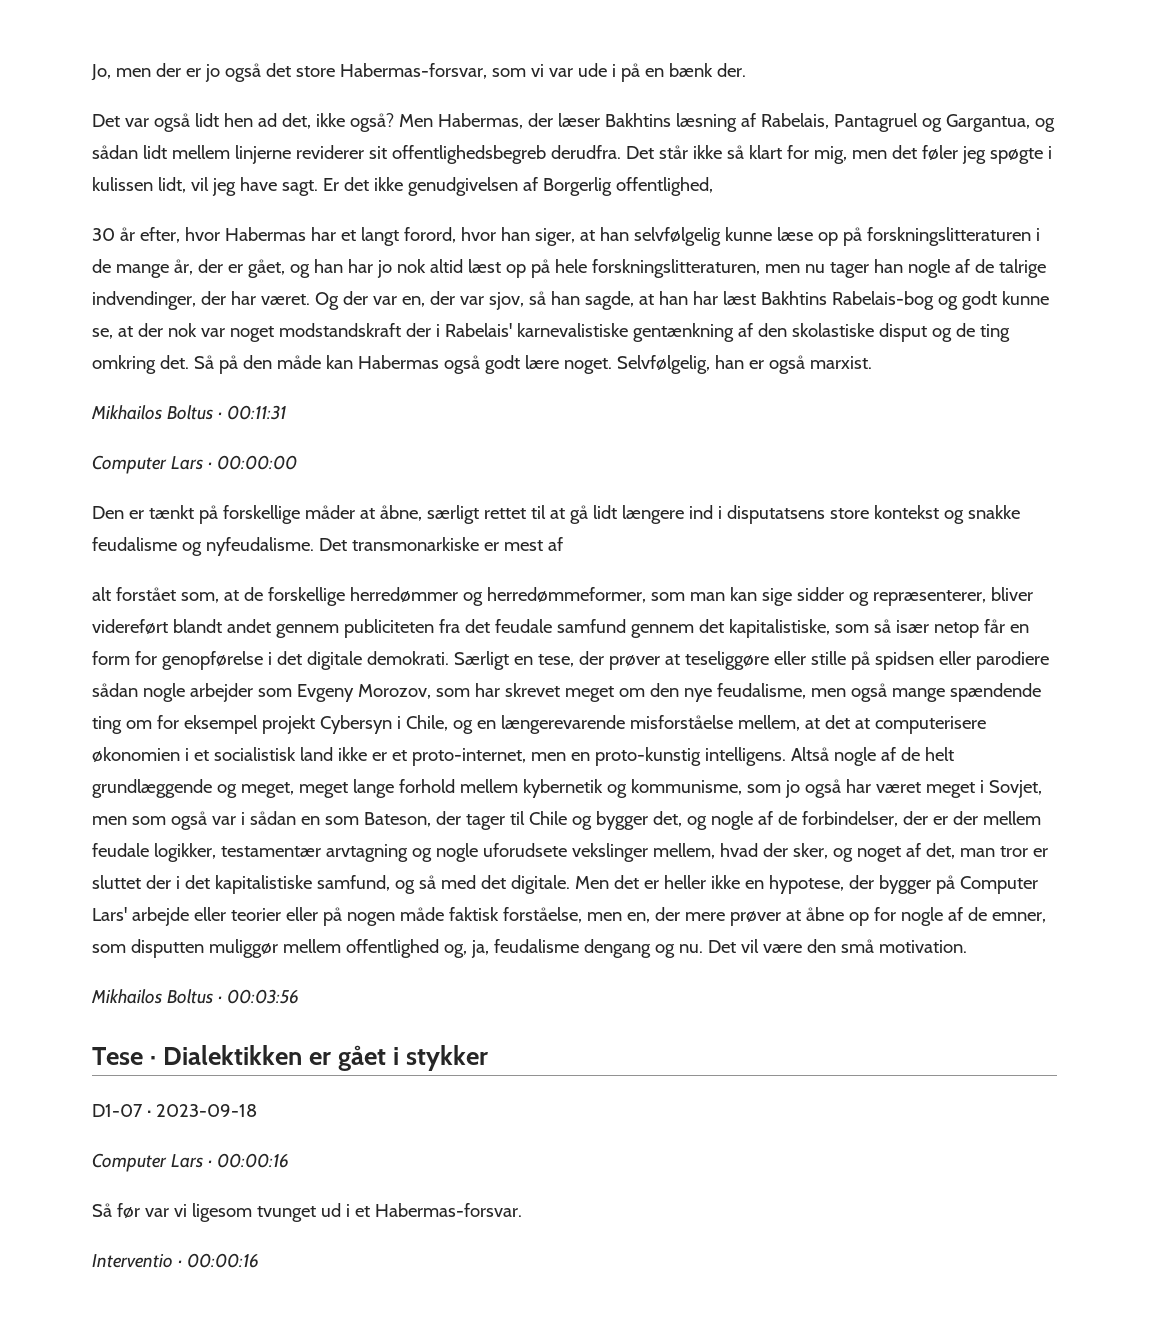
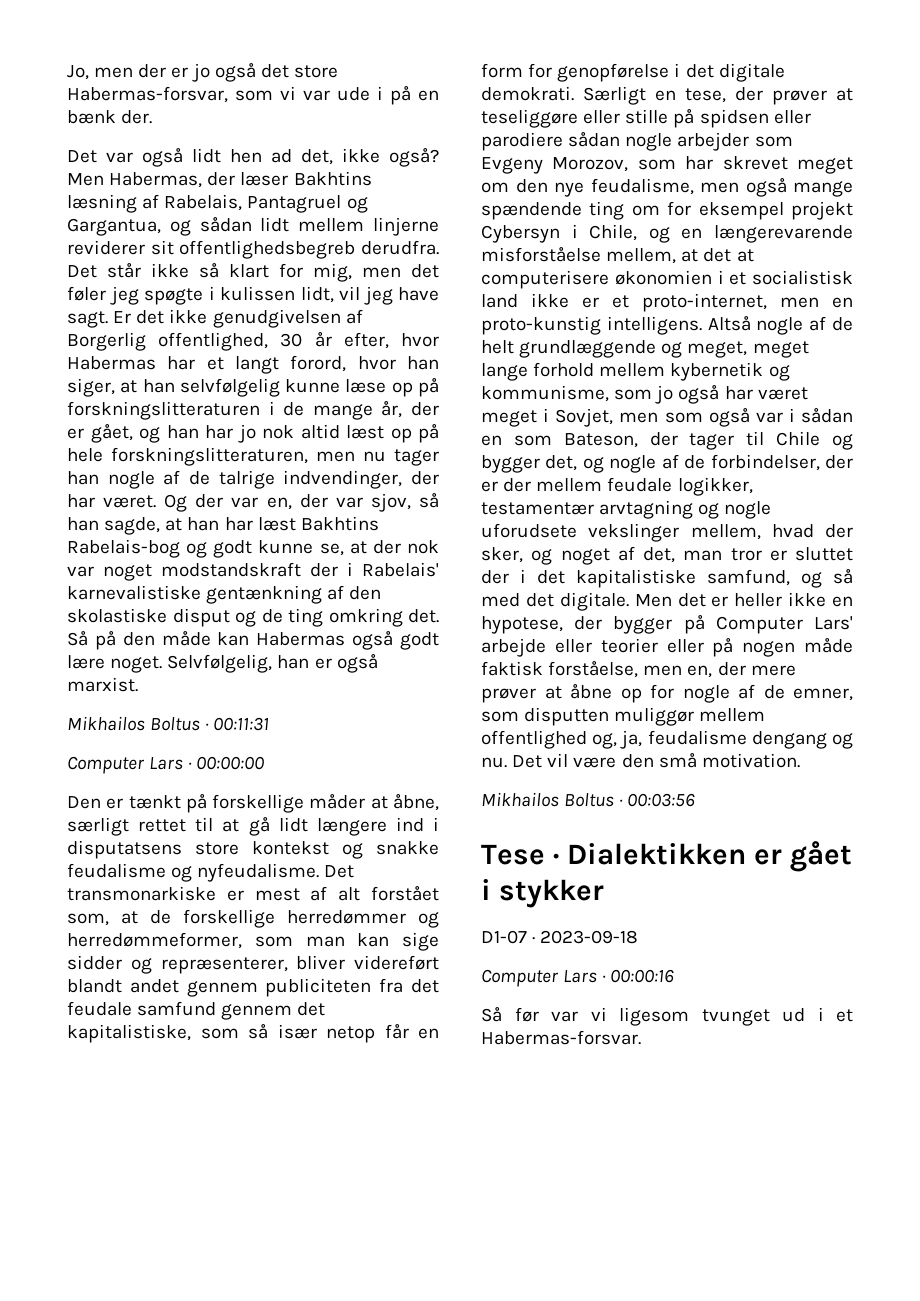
(713, 186) // -> (269, 341) none
(563, 544) // -> (328, 893) none
[92,1253,259,1268] // Interventio · 00:00:16 -> (641, 1037) none

